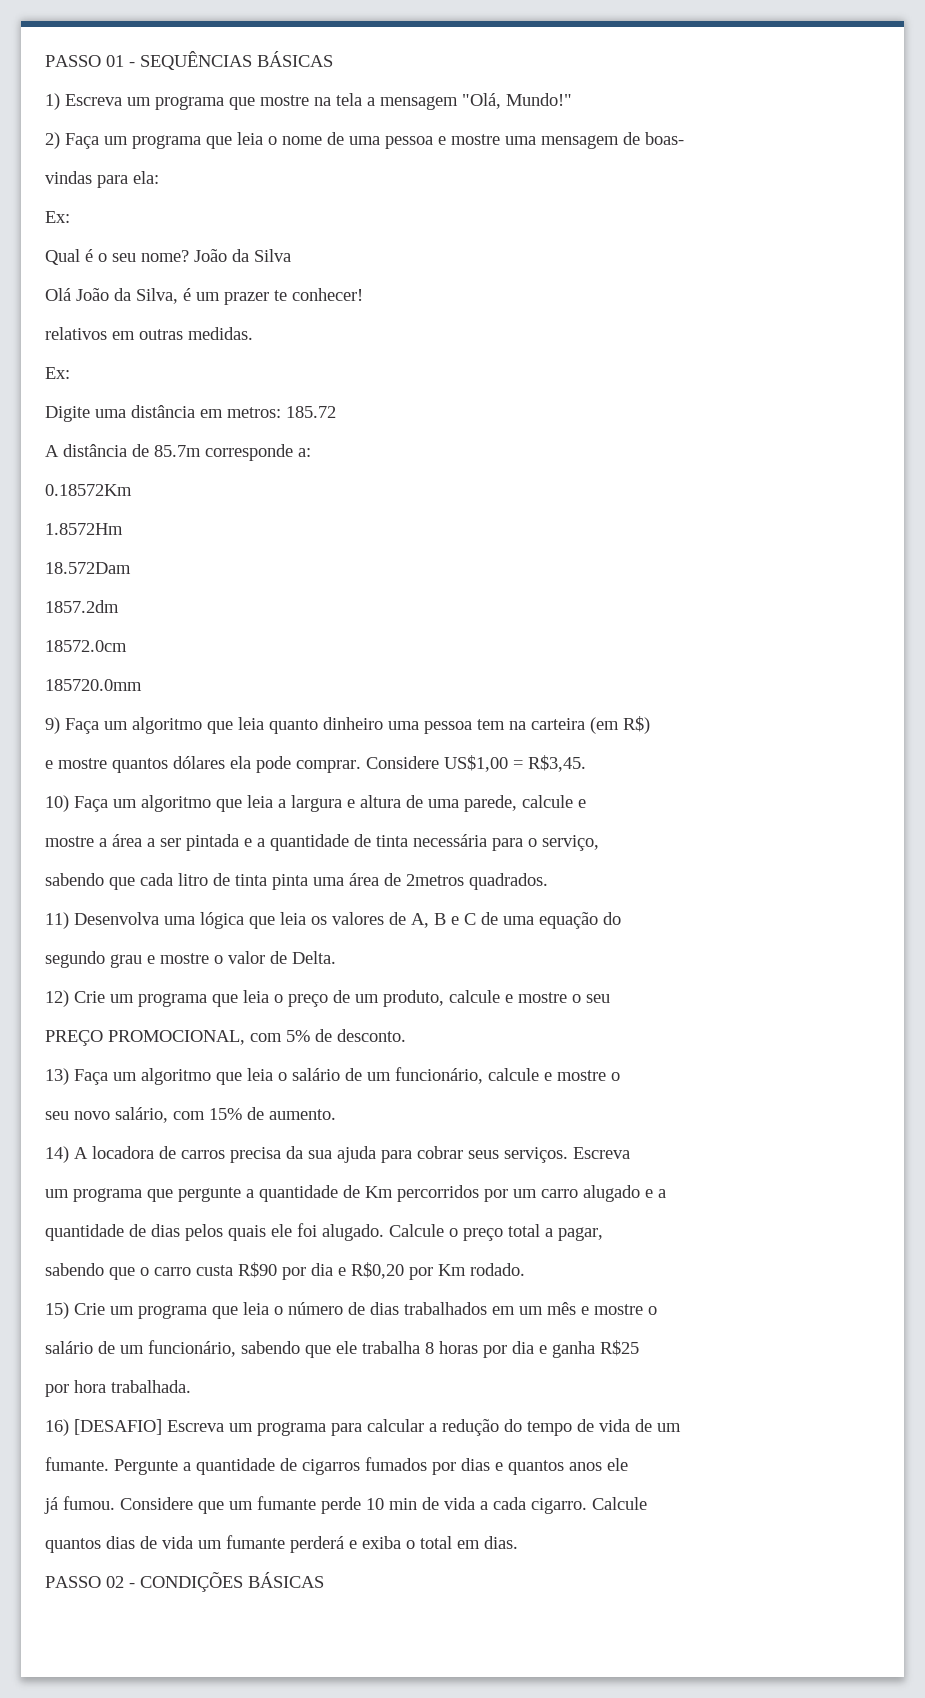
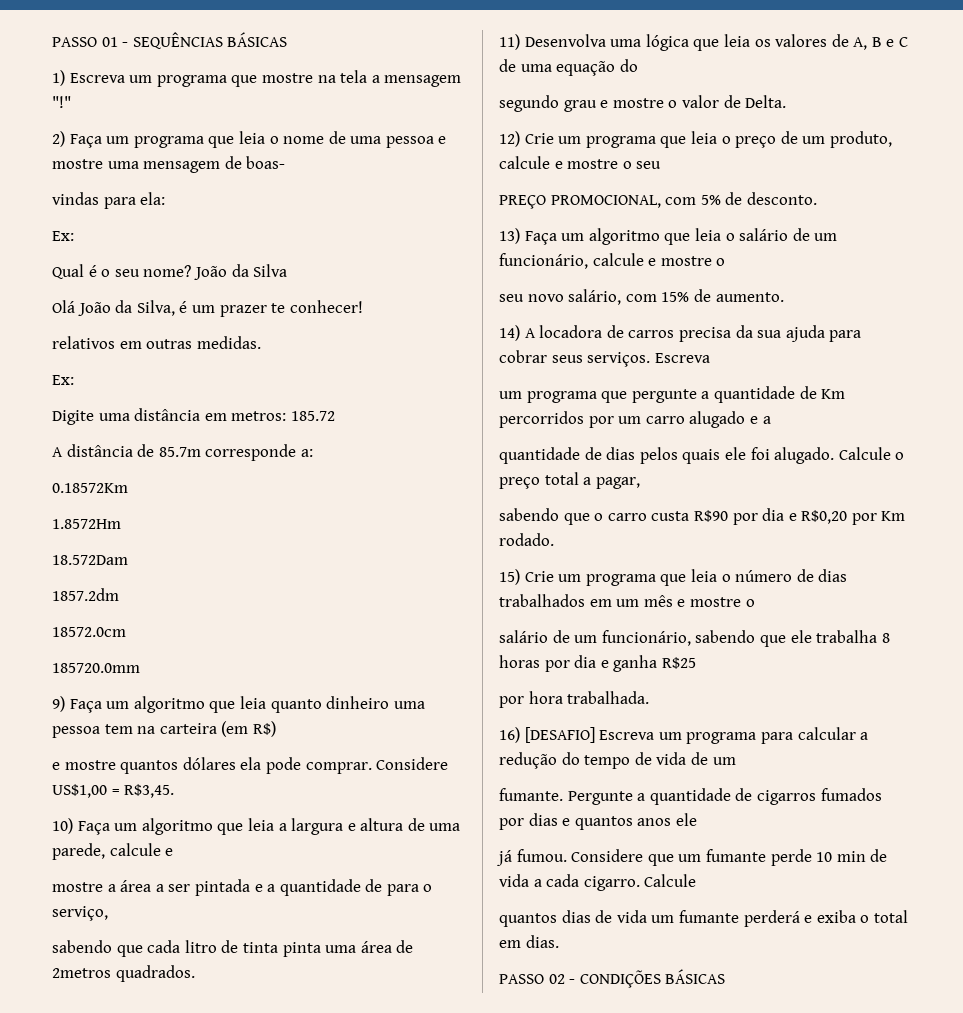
[462,93,572,109] "Olá, Mundo!" -> [52,96,71,108] "!"
[376,834,487,847] tinta necessária -> (383, 885) none

